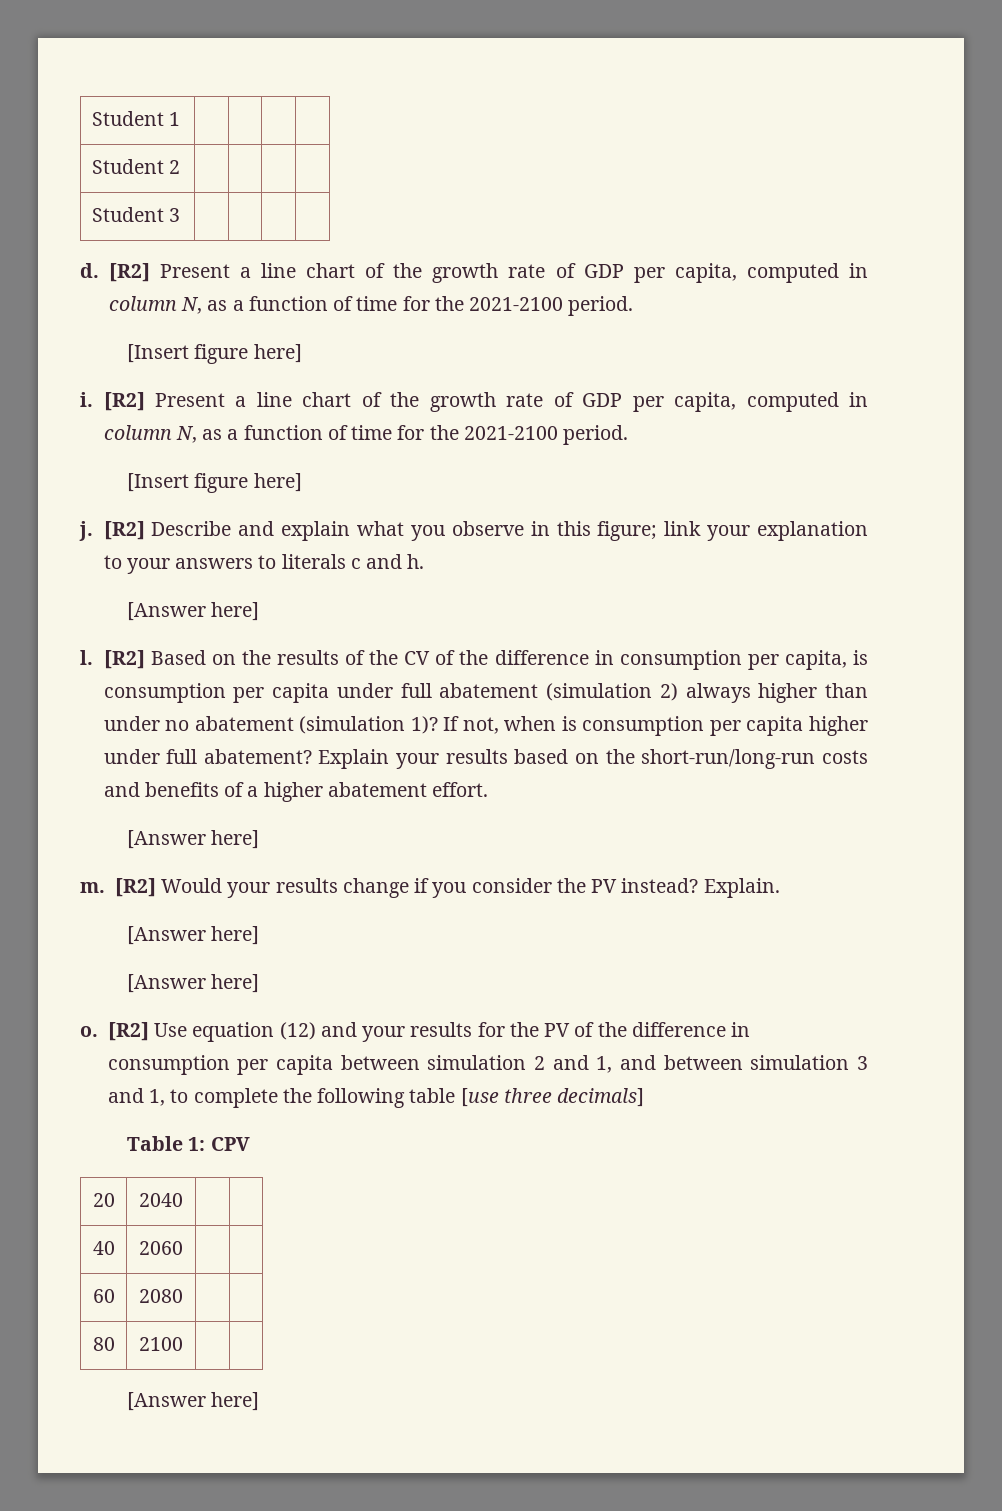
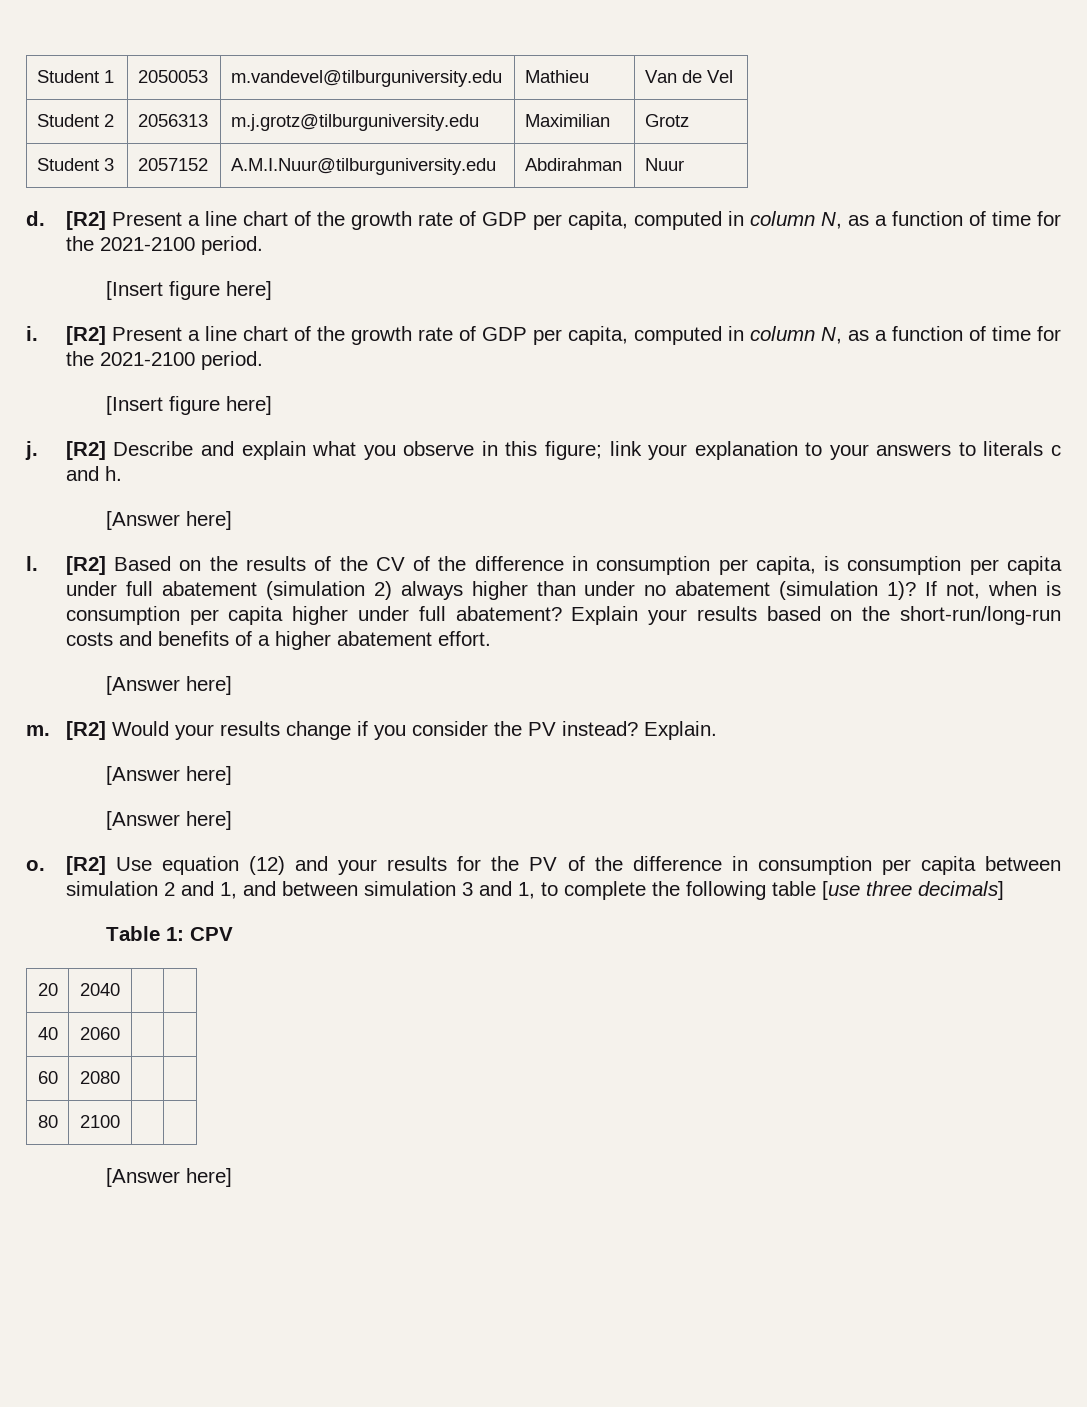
[91,159,181,174] [91,207,181,222] | | | // Student 2 | | | | // Student 3 | | | | -> [137,70,208,83] [230,70,502,87] [524,70,589,83] [644,70,733,83] [36,114,114,127] [137,114,208,127] [230,114,479,131] [524,114,610,127] [644,114,689,127] [36,158,114,171] [137,158,208,171] [230,158,496,175] [524,158,622,171] [644,158,684,171] 2050053 | m.vandevel@tilburguniversity.edu | Mathieu | Van de Vel // Student 2 | 2056313 | m.j.grotz@tilburguniversity.edu | Maximilian | Grotz // Student 3 | 2057152 | A.M.I.Nuur@tilburguniversity.edu | Abdirahman | Nuur

